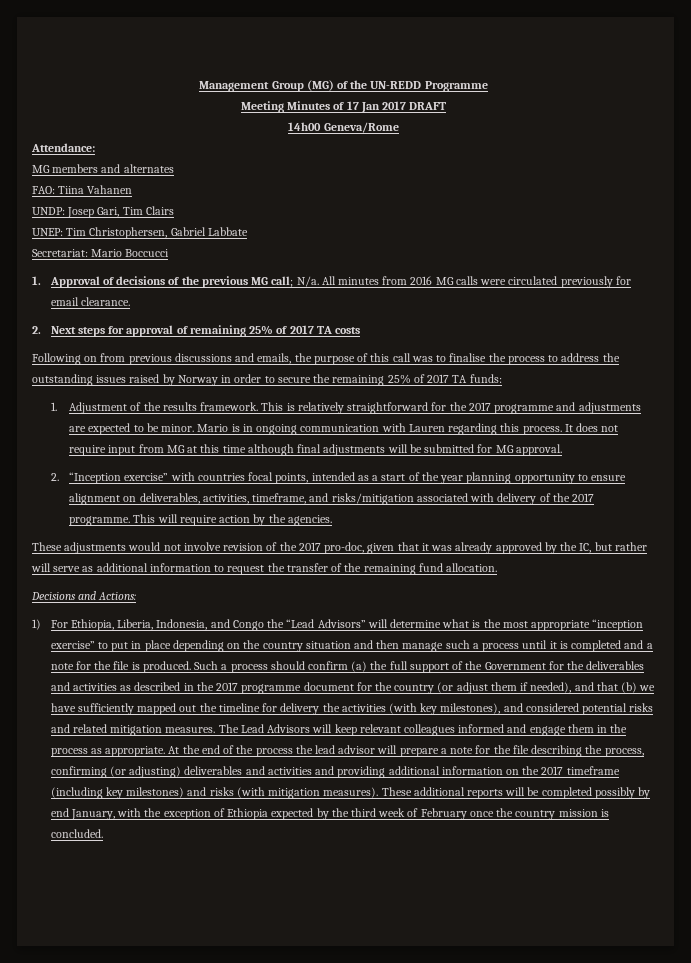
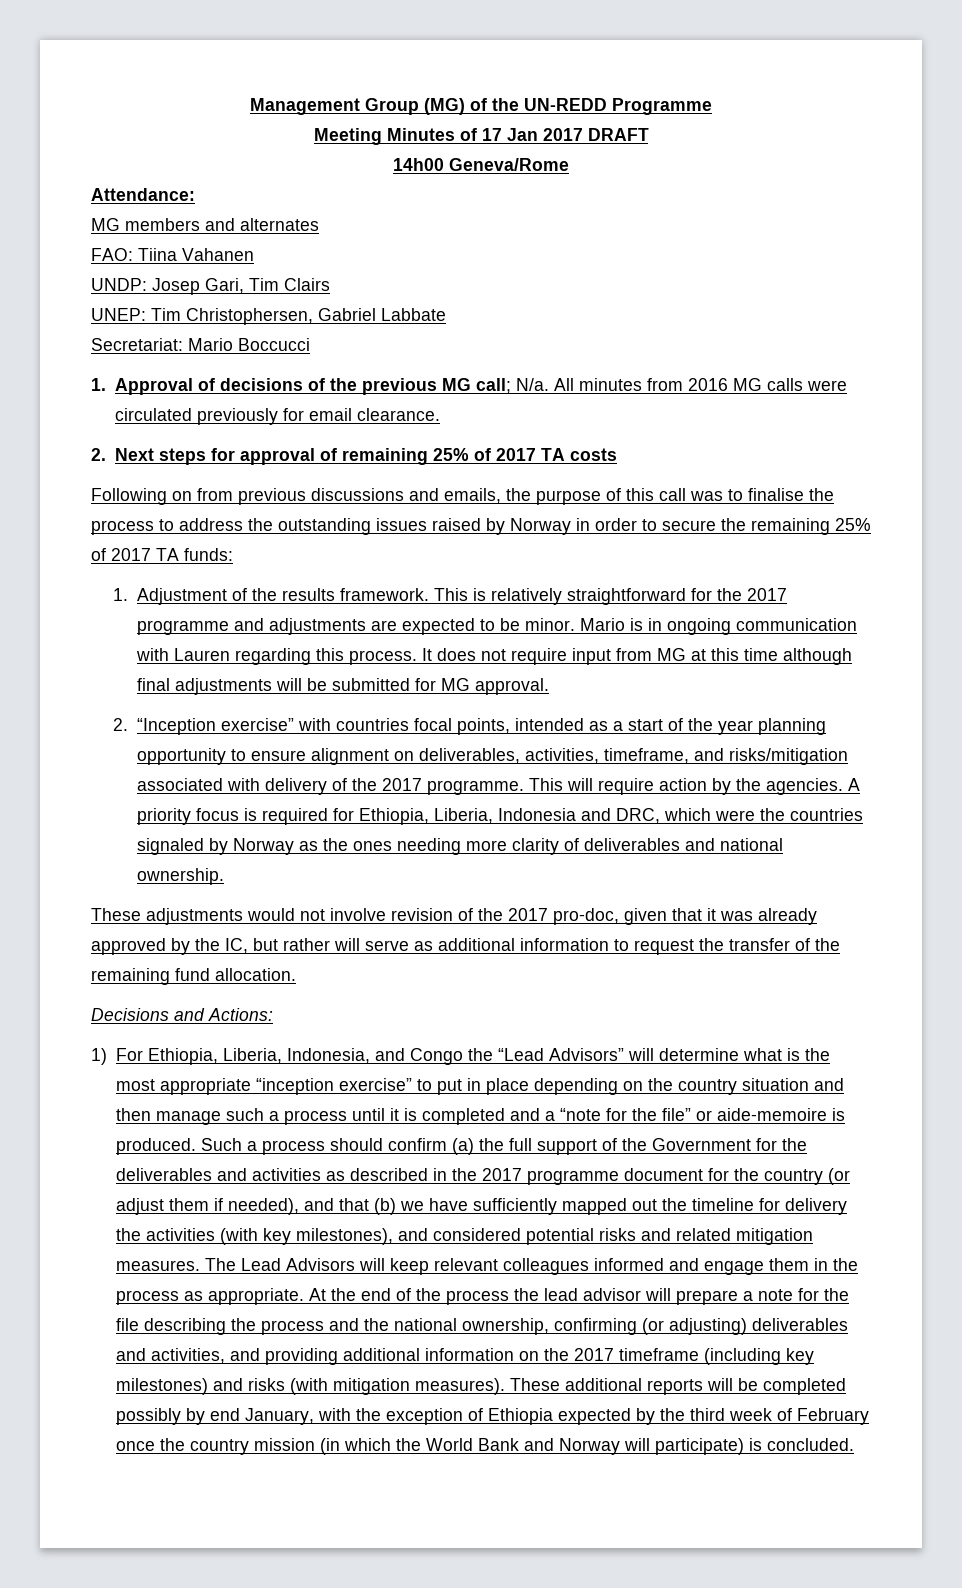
(332, 520) none -> [847,778,860,791] [136,808,863,825] [136,838,783,855] [136,868,224,885] A priority focus is required for Ethiopia, Liberia, Indonesia and DRC, which were the countries signaled by Norway as the ones needing more clarity of deliverables and national ownership.
[50,661,130,670] note for the file -> [559,1108,827,1121] “note for the file” or aide-memoire
[604,748,644,757] process, -> [260,1318,549,1335] process and the national ownership,
[267,767,312,775] activities -> [150,1348,225,1364] activities,
(598, 813) none -> [319,1438,744,1455] (in which the World Bank and Norway will participate)

